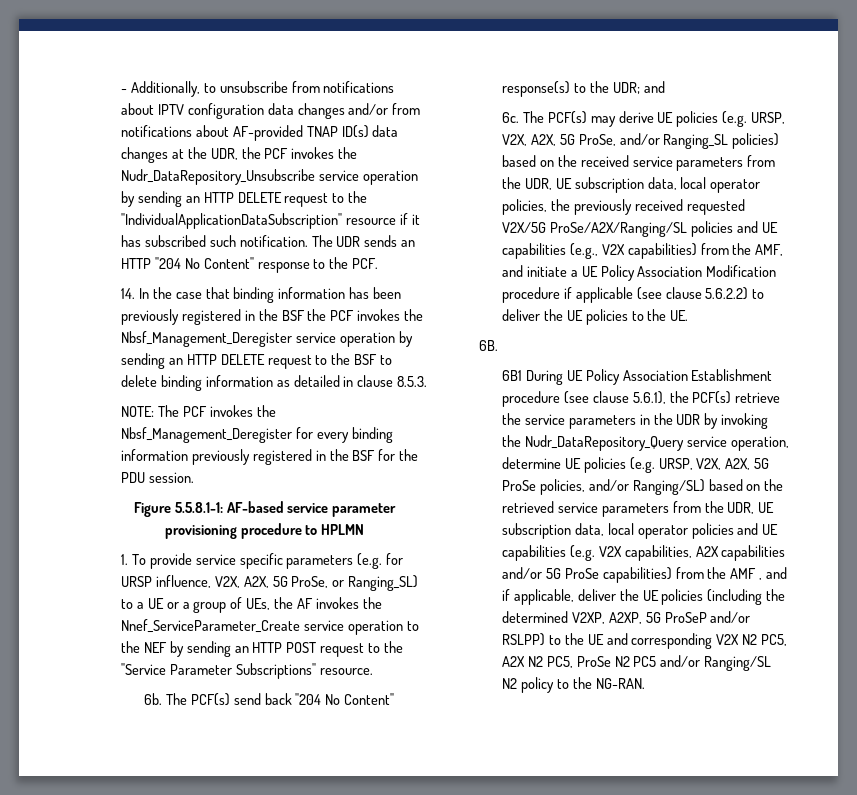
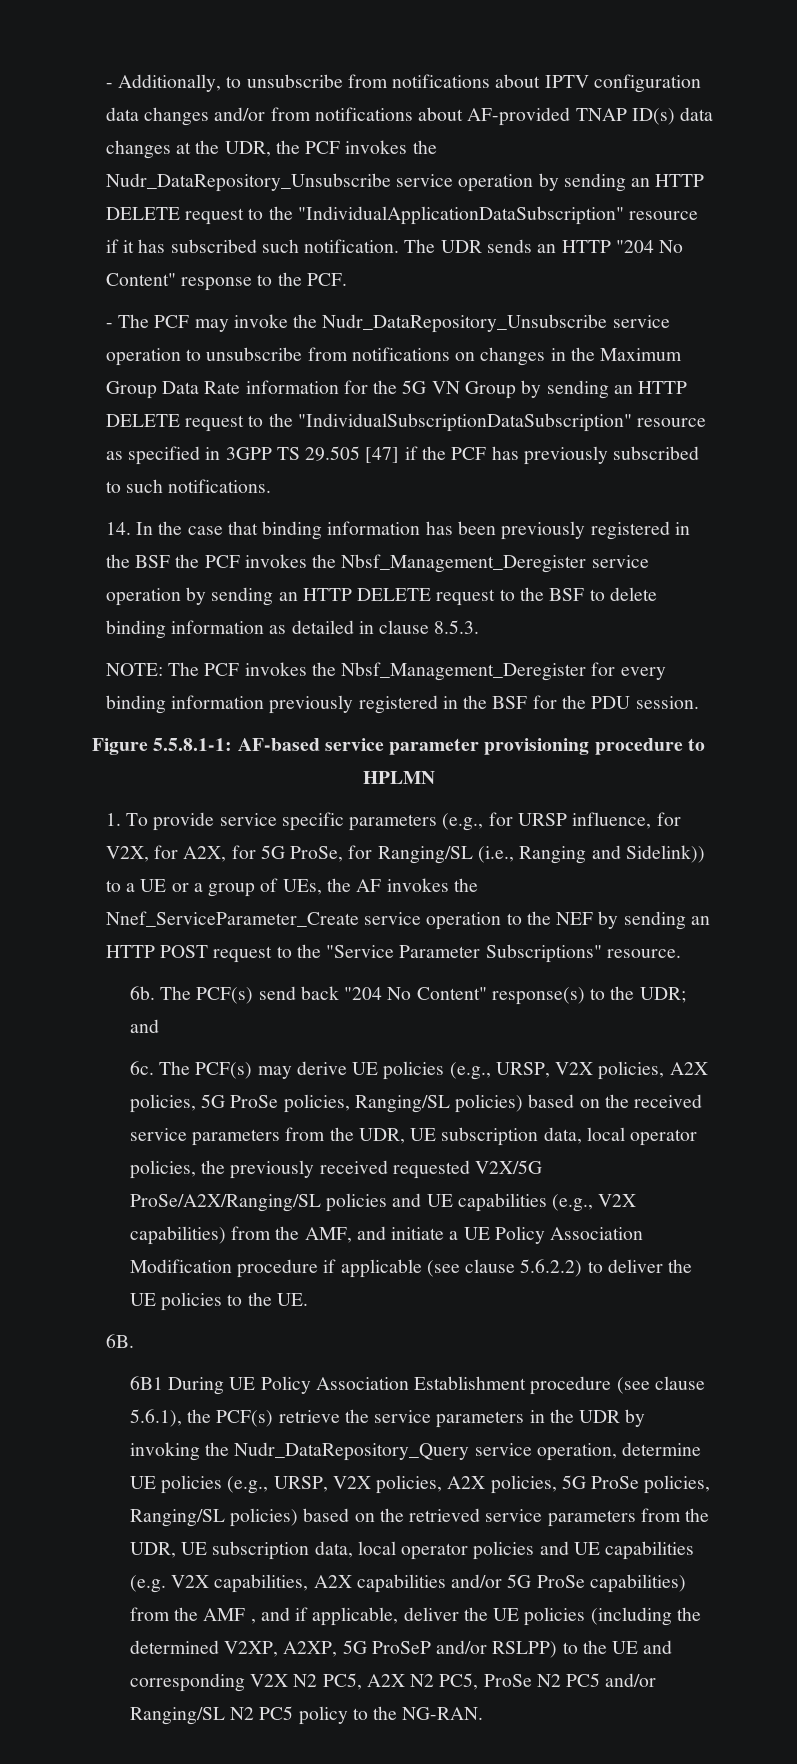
(379, 263) none -> [105,314,670,333] [105,347,683,366] [105,380,688,399] [105,413,707,432] [105,446,700,465] [105,479,272,493] // - The PCF may invoke the Nudr_DataRepository_Unsubscribe service operation to unsubscribe from notifications on changes in the Maximum Group Data Rate information for the 5G VN Group by sending an HTTP DELETE request to the "IndividualSubscriptionDataSubscription" resource as specified in 3GPP TS 29.505 [47] if the PCF has previously subscribed to such notifications.
[357,553,383,569] (e.g. -> [442,813,484,831] (e.g.,
[214,575,419,591] V2X, A2X, 5G ProSe, or Ranging_SL) -> [656,812,681,826] [105,845,705,864] for V2X, for A2X, for 5G ProSe, for Ranging/SL (i.e., Ranging and Sidelink))
[722,111,786,127] [501,133,729,149] (e.g. URSP, V2X, A2X, 5G ProSe, and/or Ranging_SL -> [449,1061,708,1080] [129,1094,450,1113] (e.g., URSP, V2X policies, A2X policies, 5G ProSe policies, Ranging/SL
[629,457,770,473] [501,479,705,495] (e.g. URSP, V2X, A2X, 5G ProSe policies, and/or Ranging/SL) -> [227,1475,711,1494] [129,1508,299,1527] (e.g., URSP, V2X policies, A2X policies, 5G ProSe policies, Ranging/SL policies)
(517, 683) none -> [259,1706,294,1720] PC5

